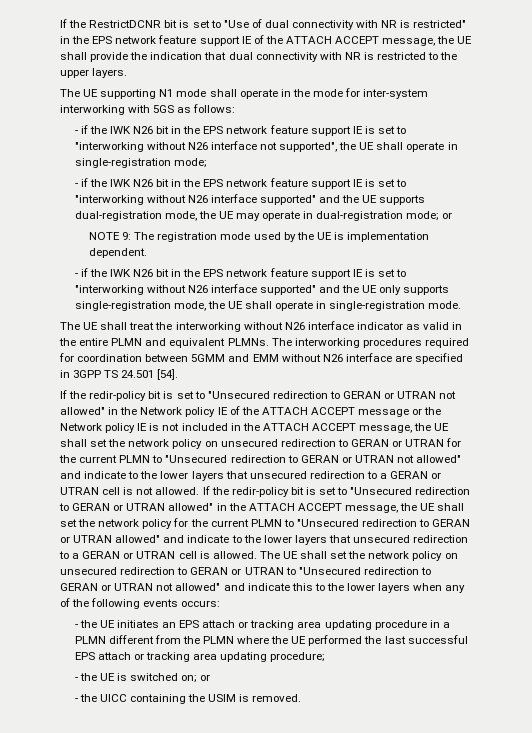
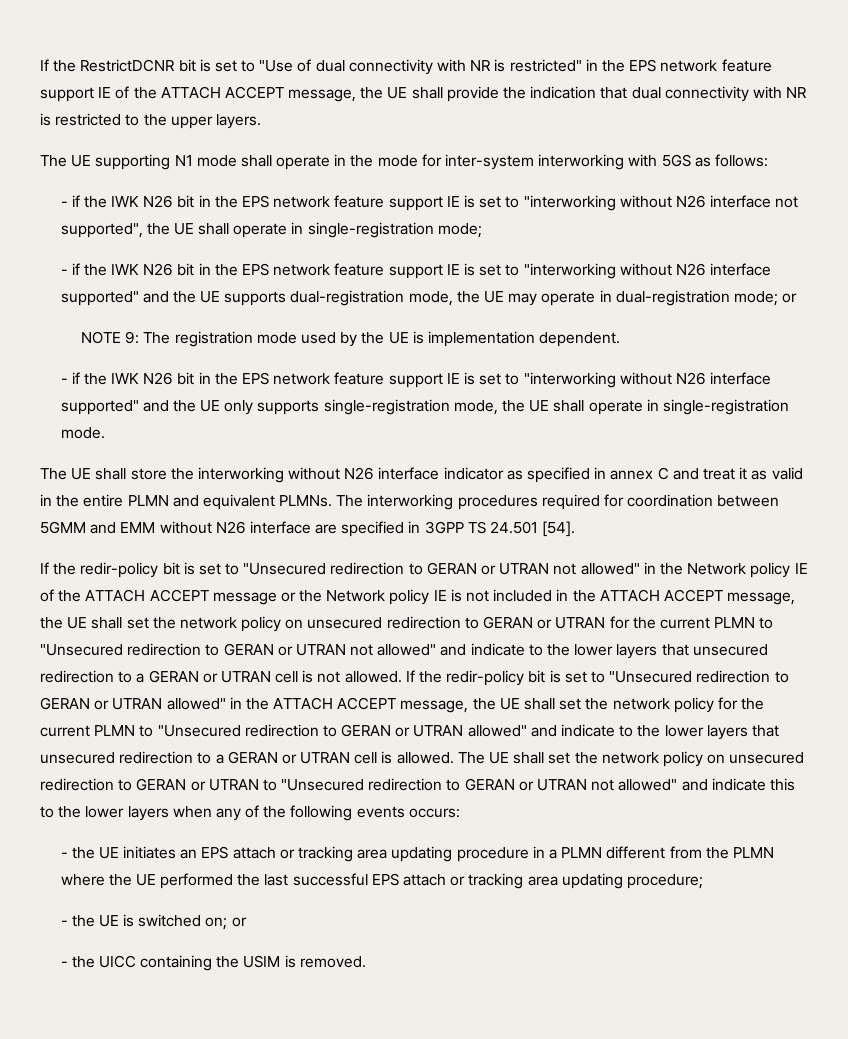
[129,322,155,330] treat -> [130,468,167,480] store
(421, 327) none -> [527,467,768,483] specified in annex C and treat it as

